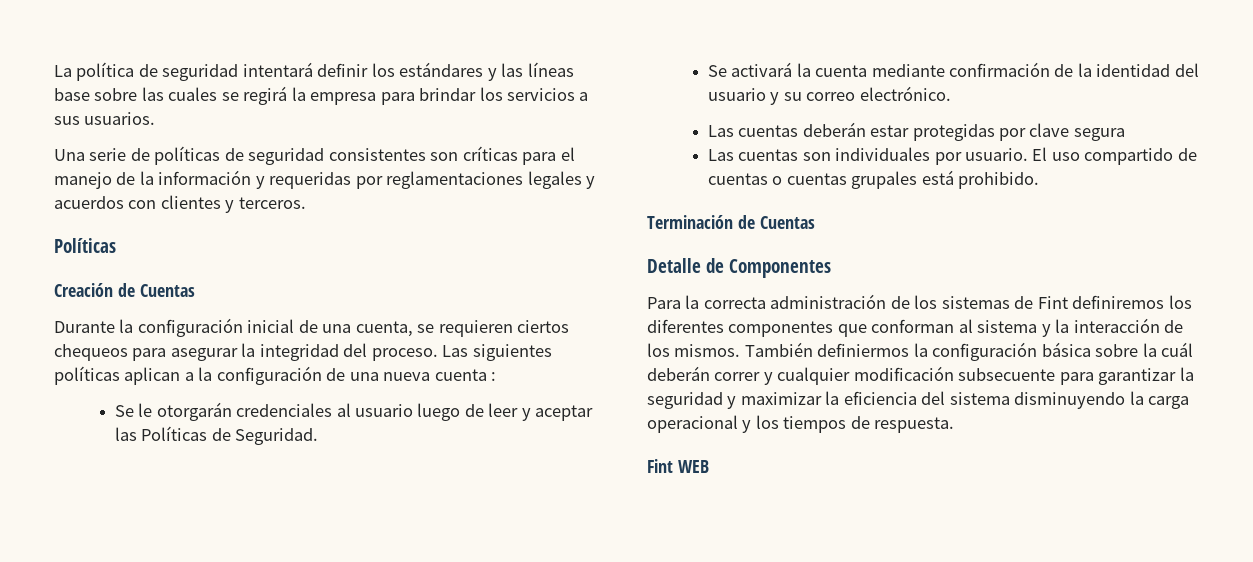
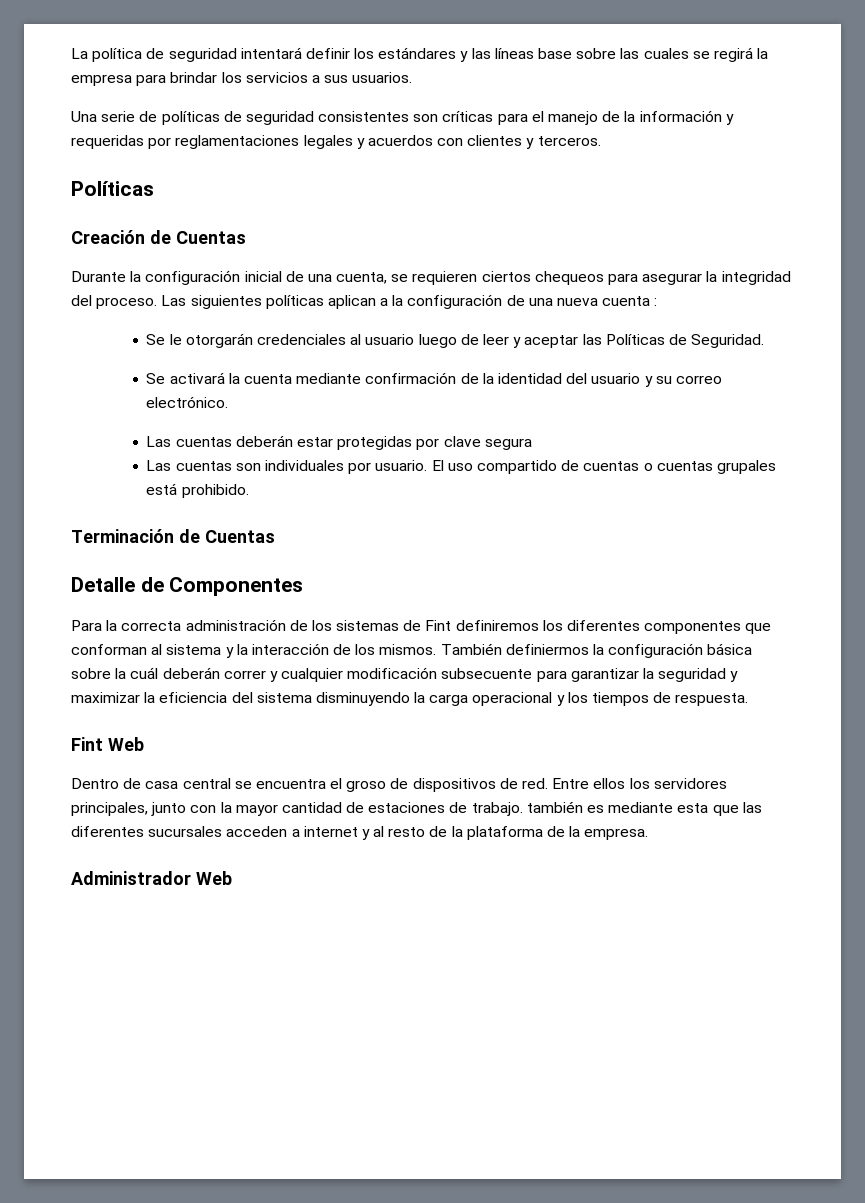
[677,460,709,473] WEB -> [107,737,144,751] [71,778,727,792] [71,801,762,816] [71,826,649,840] [71,871,232,885] Web // Dentro de casa central se encuentra el groso de dispositivos de red. Entre ellos los servidores principales, junto con la mayor cantidad de estaciones de trabajo. también es mediante esta que las diferentes sucursales acceden a internet y al resto de la plataforma de la empresa. // Administrador Web

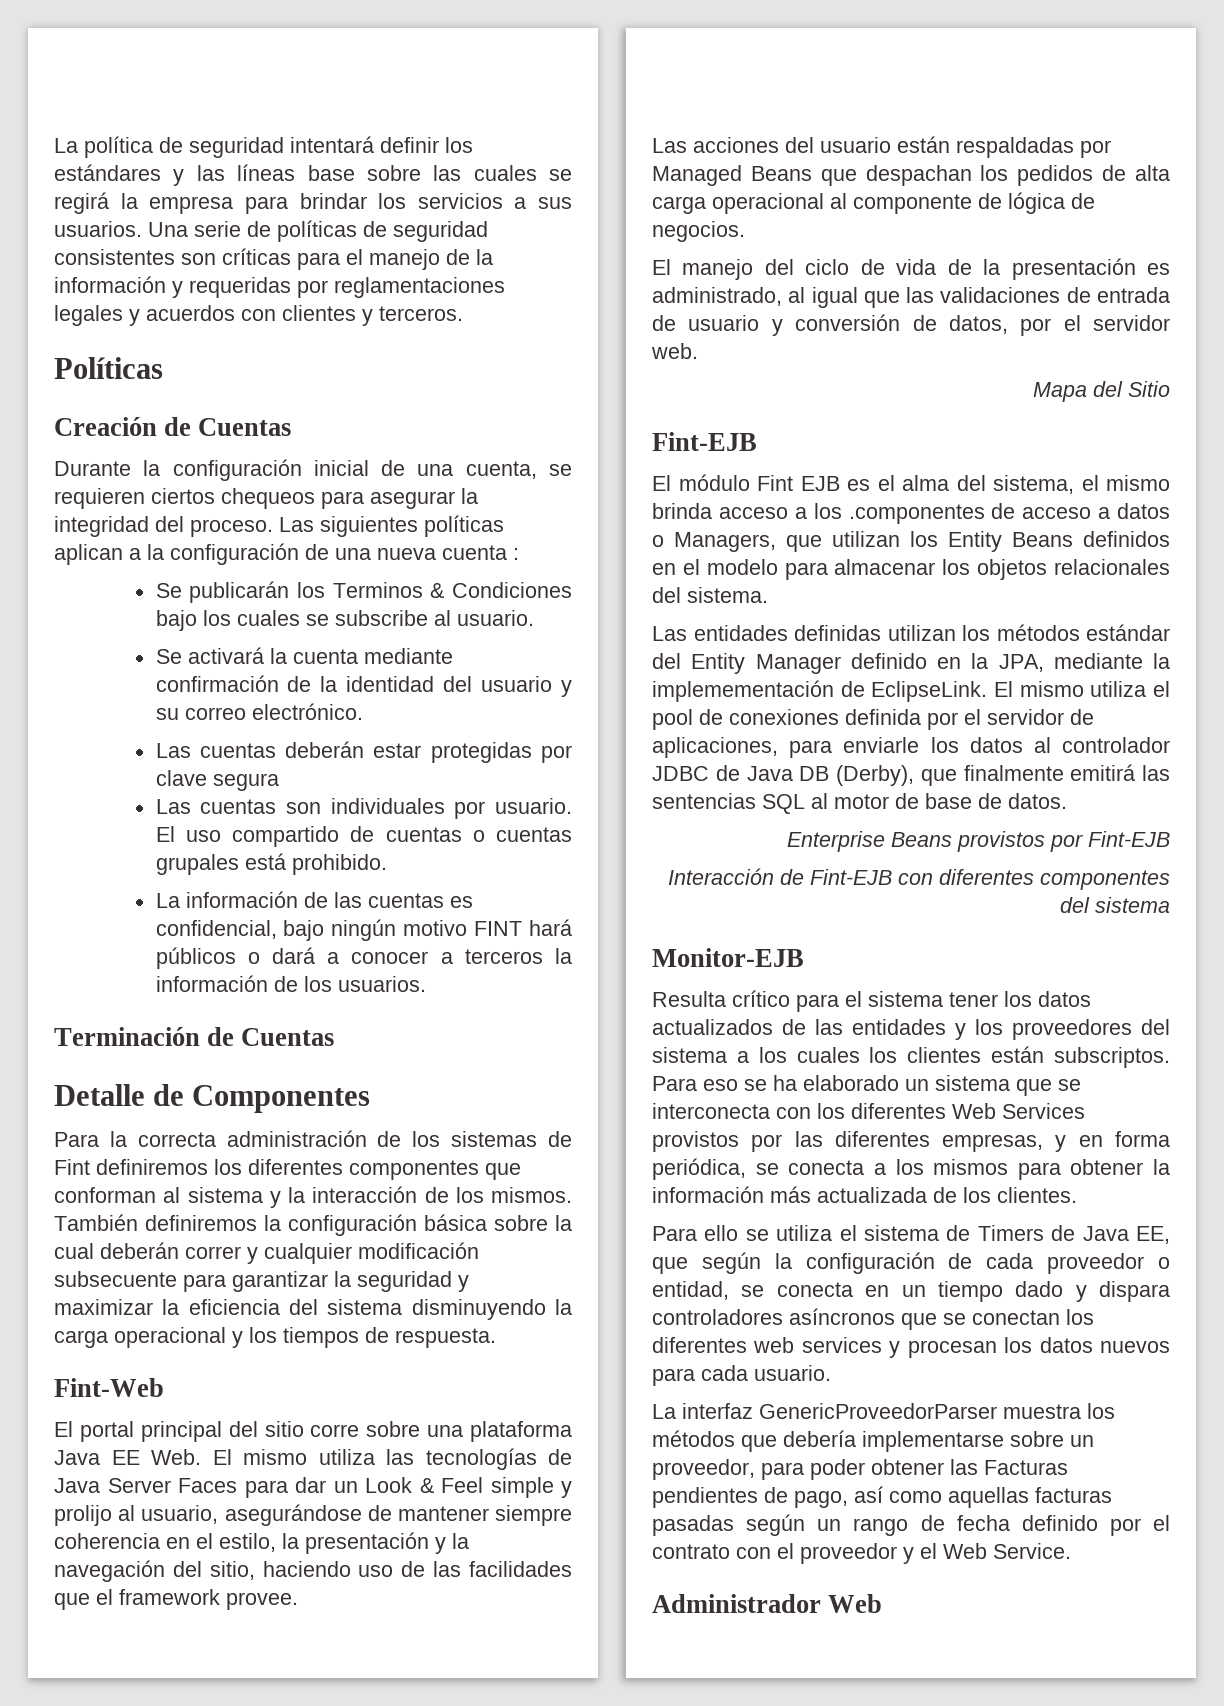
(413, 77) // -> (142, 229) none
[169,333,765,348] le otorgarán credenciales al usuario luego de leer y aceptar las Políticas de Seguridad. -> [189,581,572,603] [155,610,534,631] publicarán los Terminos & Condiciones bajo los cuales se subscribe al usuario.
(249, 491) none -> [155,891,473,908] [155,919,572,941] [155,947,572,969] [155,975,426,992] // La información de las cuentas es confidencial, bajo ningún motivo FINT hará públicos o dará a conocer a terceros la información de los usuarios.
[505,644,589,655] definiermos -> [145,1215,257,1231] definiremos
[130,667,159,679] cuál -> [54,1243,94,1259] cual
[71,737,144,751] [71,778,727,792] [71,801,762,816] [71,826,649,840] Fint Web // Dentro de casa central se encuentra el groso de dispositivos de red. Entre ellos los servidores principales, junto con la mayor cantidad de estaciones de trabajo. también es mediante esta que las diferentes sucursales acceden a internet y al resto de la plataforma de la empresa. -> [54,1378,164,1397] [54,1421,572,1442] [54,1448,572,1470] [54,1477,572,1498] [54,1504,572,1526] [54,1532,469,1554] [54,1560,572,1582] [54,1589,298,1610] [652,136,1111,158] [652,165,1170,186] [652,192,1095,214] [652,221,745,242] [652,258,1170,280] [652,287,1170,308] [652,314,1170,336] [651,343,698,359] [1033,381,1170,402] [652,432,757,451] [652,474,1170,494] [652,503,1170,524] [652,531,1170,552] [652,559,1170,580] [652,587,768,603] [652,624,1170,641] [652,653,1170,674] [652,680,1170,702] [652,709,1094,730] [652,737,1170,758] [652,764,1170,786] [652,793,1067,814] [787,831,1170,852] [668,868,1170,890] [1060,897,1170,913] [652,948,804,967] [652,990,1091,1012] [652,1019,1170,1040] [652,1046,1170,1068] [652,1075,1081,1096] [652,1103,1085,1119] [652,1131,1170,1152] [652,1158,1170,1180] [652,1186,1077,1203] [652,1225,1170,1244] [652,1252,1170,1274] [652,1281,1170,1302] [652,1308,1094,1330] [652,1337,1170,1358] [652,1365,831,1386] [652,1403,1115,1419] [652,1430,1094,1452] [652,1459,1068,1480] [652,1486,1112,1508] [652,1514,1170,1536] [652,1543,1071,1564] Fint-Web // El portal principal del sitio corre sobre una plataforma Java EE Web. El mismo utiliza las tecnologías de Java Server Faces para dar un Look & Feel simple y prolijo al usuario, asegurándose de mantener siempre coherencia en el estilo, la presentación y la navegación del sitio, haciendo uso de las facilidades que el framework provee. // Las acciones del usuario están respaldadas por Managed Beans que despachan los pedidos de alta carga operacional al componente de lógica de negocios. // El manejo del ciclo de vida de la presentación es administrado, al igual que las validaciones de entrada de usuario y conversión de datos, por el servidor web. // Mapa del Sitio // Fint-EJB // El módulo Fint EJB es el alma del sistema, el mismo brinda acceso a los .componentes de acceso a datos o Managers, que utilizan los Entity Beans definidos en el modelo para almacenar los objetos relacionales del sistema. // Las entidades definidas utilizan los métodos estándar del Entity Manager definido en la JPA, mediante la implemementación de EclipseLink. El mismo utiliza el pool de conexiones definida por el servidor de aplicaciones, para enviarle los datos al controlador JDBC de Java DB (Derby), que finalmente emitirá las sentencias SQL al motor de base de datos. // Enterprise Beans provistos por Fint-EJB // Interacción de Fint-EJB con diferentes componentes del sistema // Monitor-EJB // Resulta crítico para el sistema tener los datos actualizados de las entidades y los proveedores del sistema a los cuales los clientes están subscriptos. Para eso se ha elaborado un sistema que se interconecta con los diferentes Web Services provistos por las diferentes empresas, y en forma periódica, se conecta a los mismos para obtener la información más actualizada de los clientes. // Para ello se utiliza el sistema de Timers de Java EE, que según la configuración de cada proveedor o entidad, se conecta en un tiempo dado y dispara controladores asíncronos que se conectan los diferentes web services y procesan los datos nuevos para cada usuario. // La interfaz GenericProveedorParser muestra los métodos que debería implementarse sobre un proveedor, para poder obtener las Facturas pendientes de pago, así como aquellas facturas pasadas según un rango de fecha definido por el contrato con el proveedor y el Web Service.

